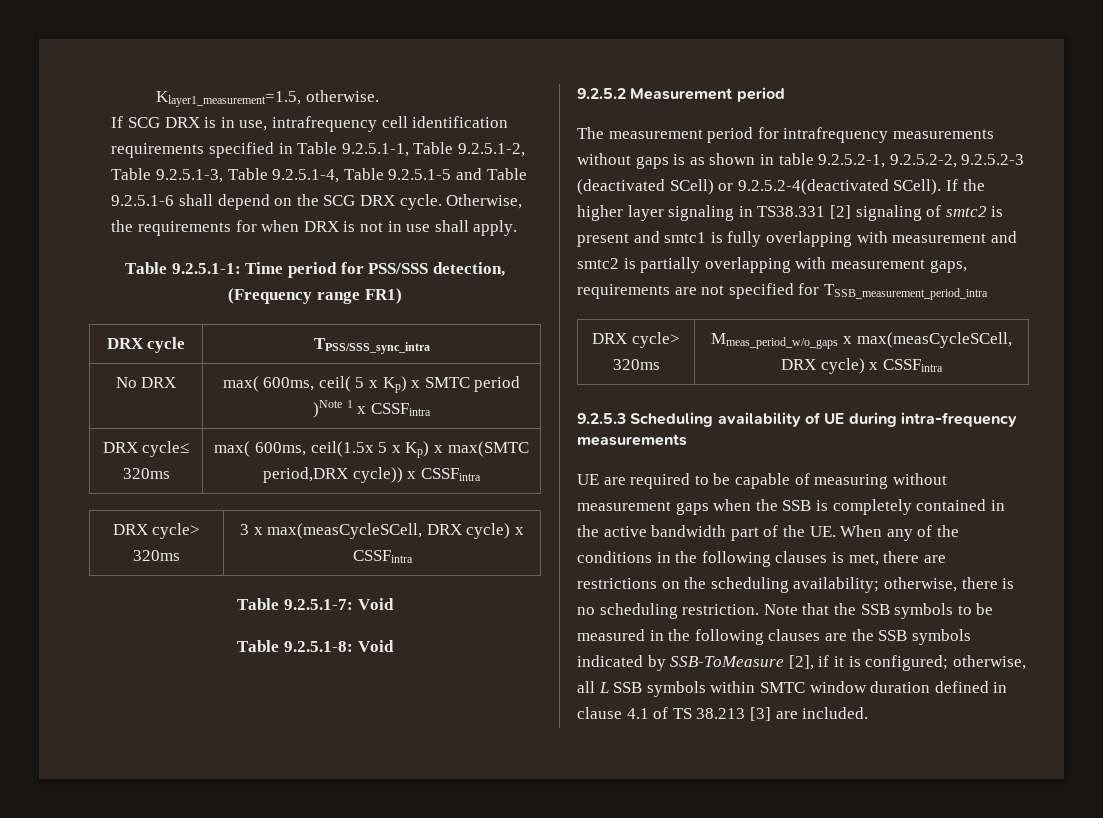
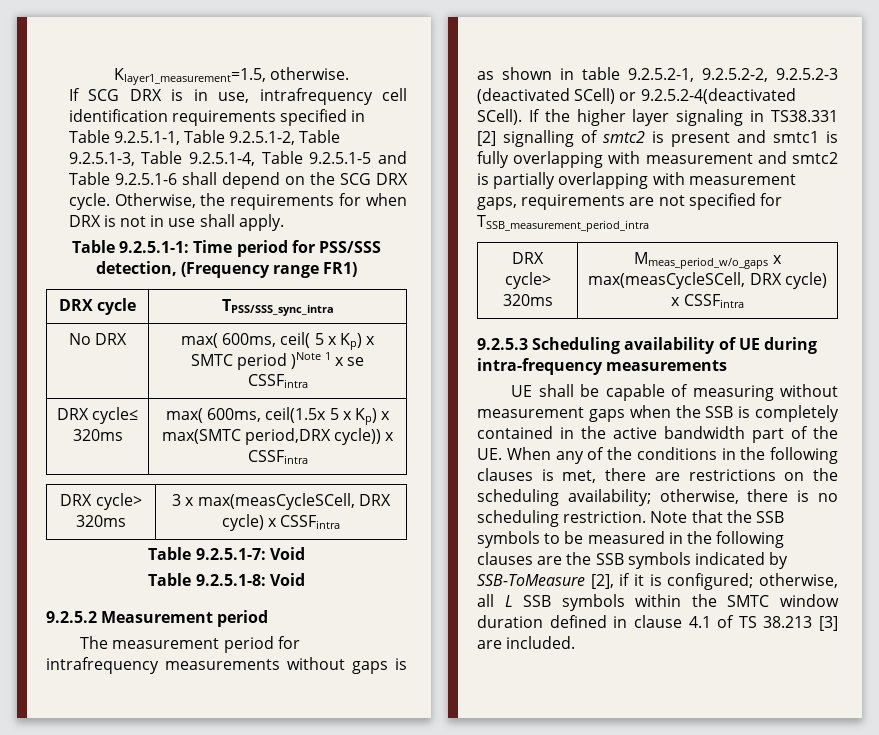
(367, 410) none -> [347,357,365,366] se
[855,205,922,221] signaling -> [503,130,574,147] signalling
[603,473,709,489] are required to -> [538,384,574,397] shall
(756, 687) none -> [691,594,717,607] the

